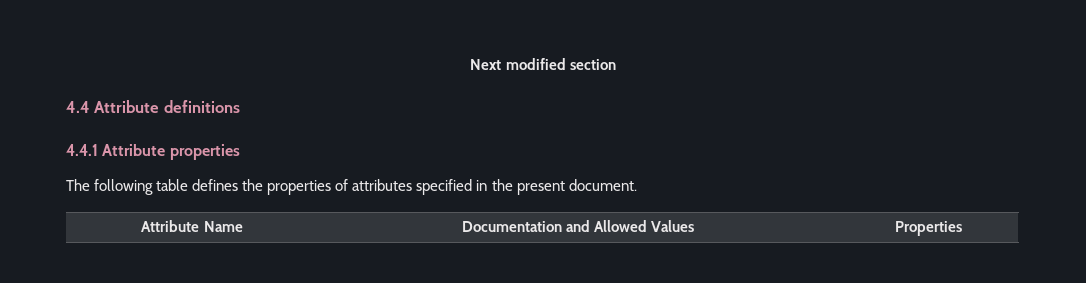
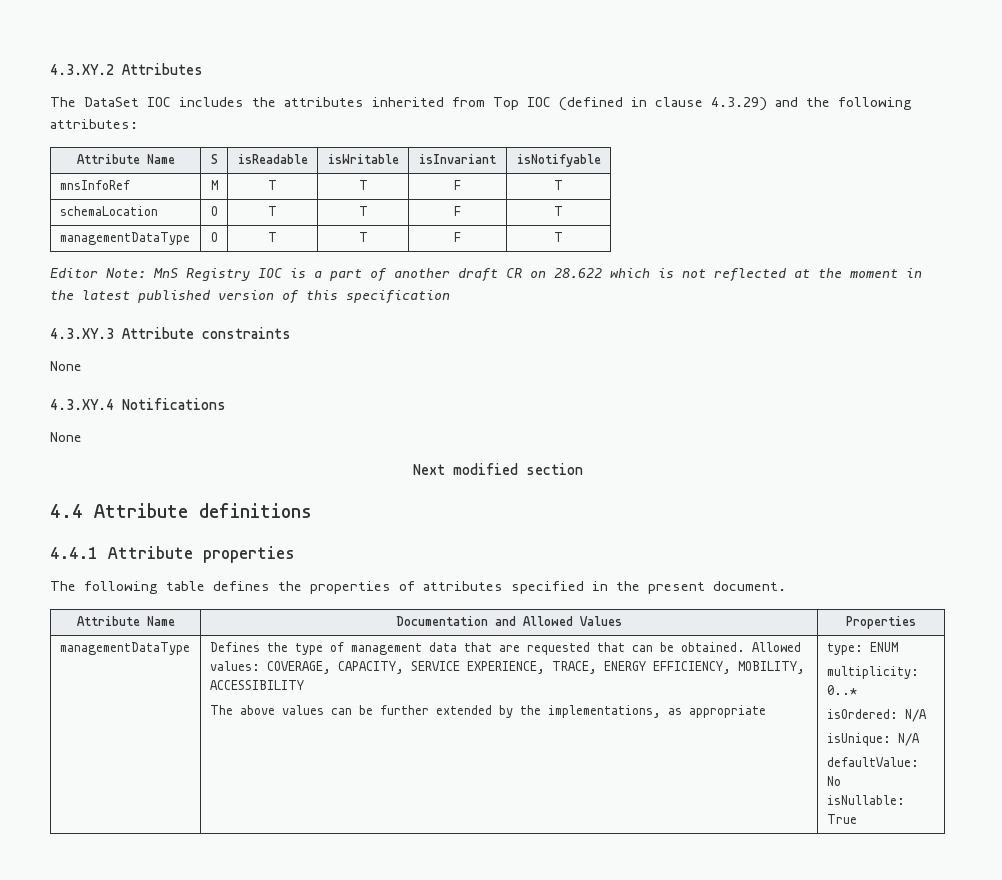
(470, 64) none -> [50,63,203,75] [50,97,912,111] [50,119,138,129] [76,154,175,164] [210,154,218,164] [237,154,308,164] [327,154,399,164] [419,154,496,164] [516,154,601,167] [59,180,130,190] [210,180,218,190] [268,180,277,190] [358,180,368,190] [454,180,461,190] [554,180,563,190] [59,206,158,216] [210,206,218,216] [268,206,277,216] [358,206,368,216] [454,206,461,216] [554,206,563,216] [59,232,190,245] [210,232,218,242] [268,232,277,242] [358,232,368,242] [454,232,461,242] [554,232,563,242] [50,268,922,282] [50,290,450,304] [50,327,291,339] [50,361,82,371] [50,398,226,410] [50,432,82,442] 4.3.XY.2 Attributes // The DataSet IOC includes the attributes inherited from Top IOC (defined in clause 4.3.29) and the following attributes: // Attribute Name | S | isReadable | isWritable | isInvariant | isNotifyable // mnsInfoRef | M | T | T | F | T // schemaLocation | O | T | T | F | T // managementDataType | O | T | T | F | T // Editor Note: MnS Registry IOC is a part of another draft CR on 28.622 which is not reflected at the moment in the latest published version of this specification // 4.3.XY.3 Attribute constraints // None // 4.3.XY.4 Notifications // None //
(962, 228) none -> [59,642,190,655] [209,642,801,655] [209,661,805,674] [209,680,304,690] [209,705,766,718] [826,642,898,655] [826,666,919,679] [826,685,857,695] [826,709,927,722] [826,733,920,746] [826,757,919,767] [826,776,841,786] [826,795,905,805] [826,814,857,824] // managementDataType | Defines the type of management data that are requested that can be obtained. Allowed values: COVERAGE, CAPACITY, SERVICE EXPERIENCE, TRACE, ENERGY EFFICIENCY, MOBILITY, ACCESSIBILITY // The above values can be further extended by the implementations, as appropriate | type: ENUM // multiplicity: 0..* // isOrdered: N/A // isUnique: N/A // defaultValue: No // isNullable: True

